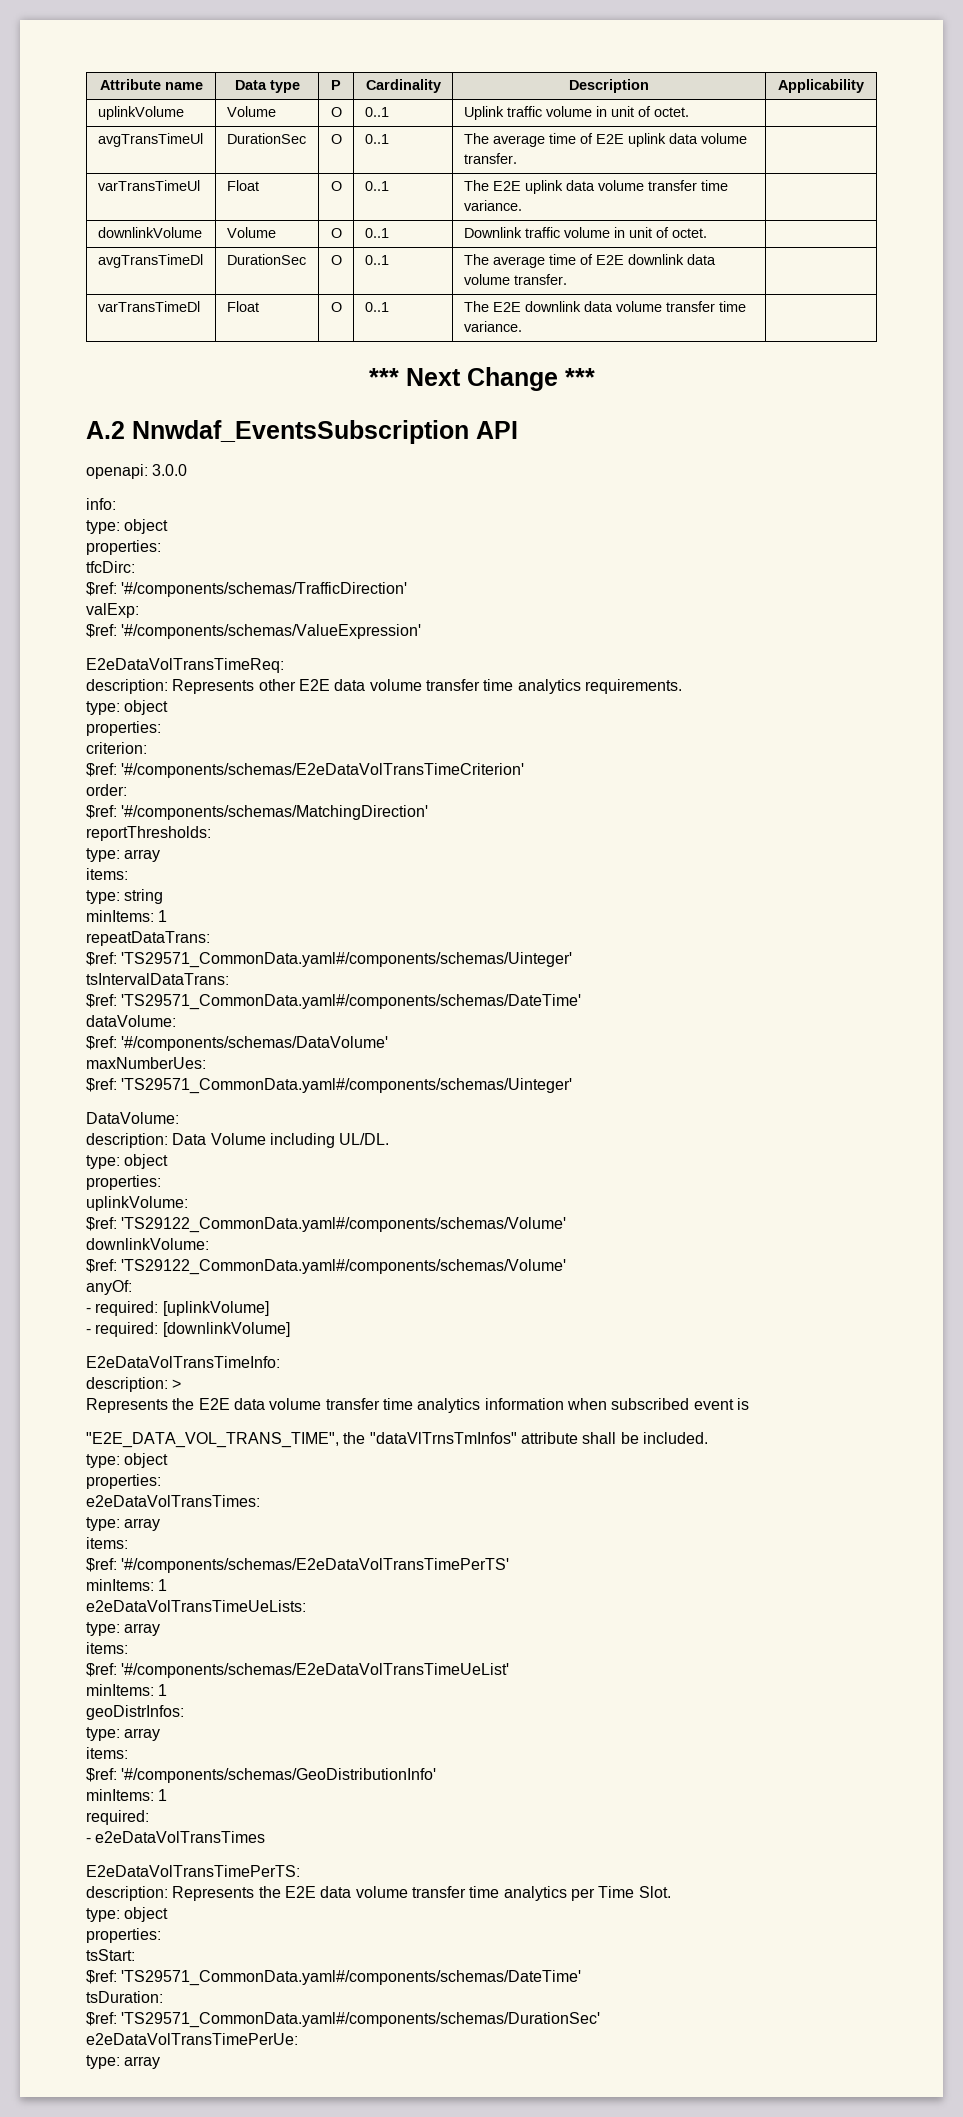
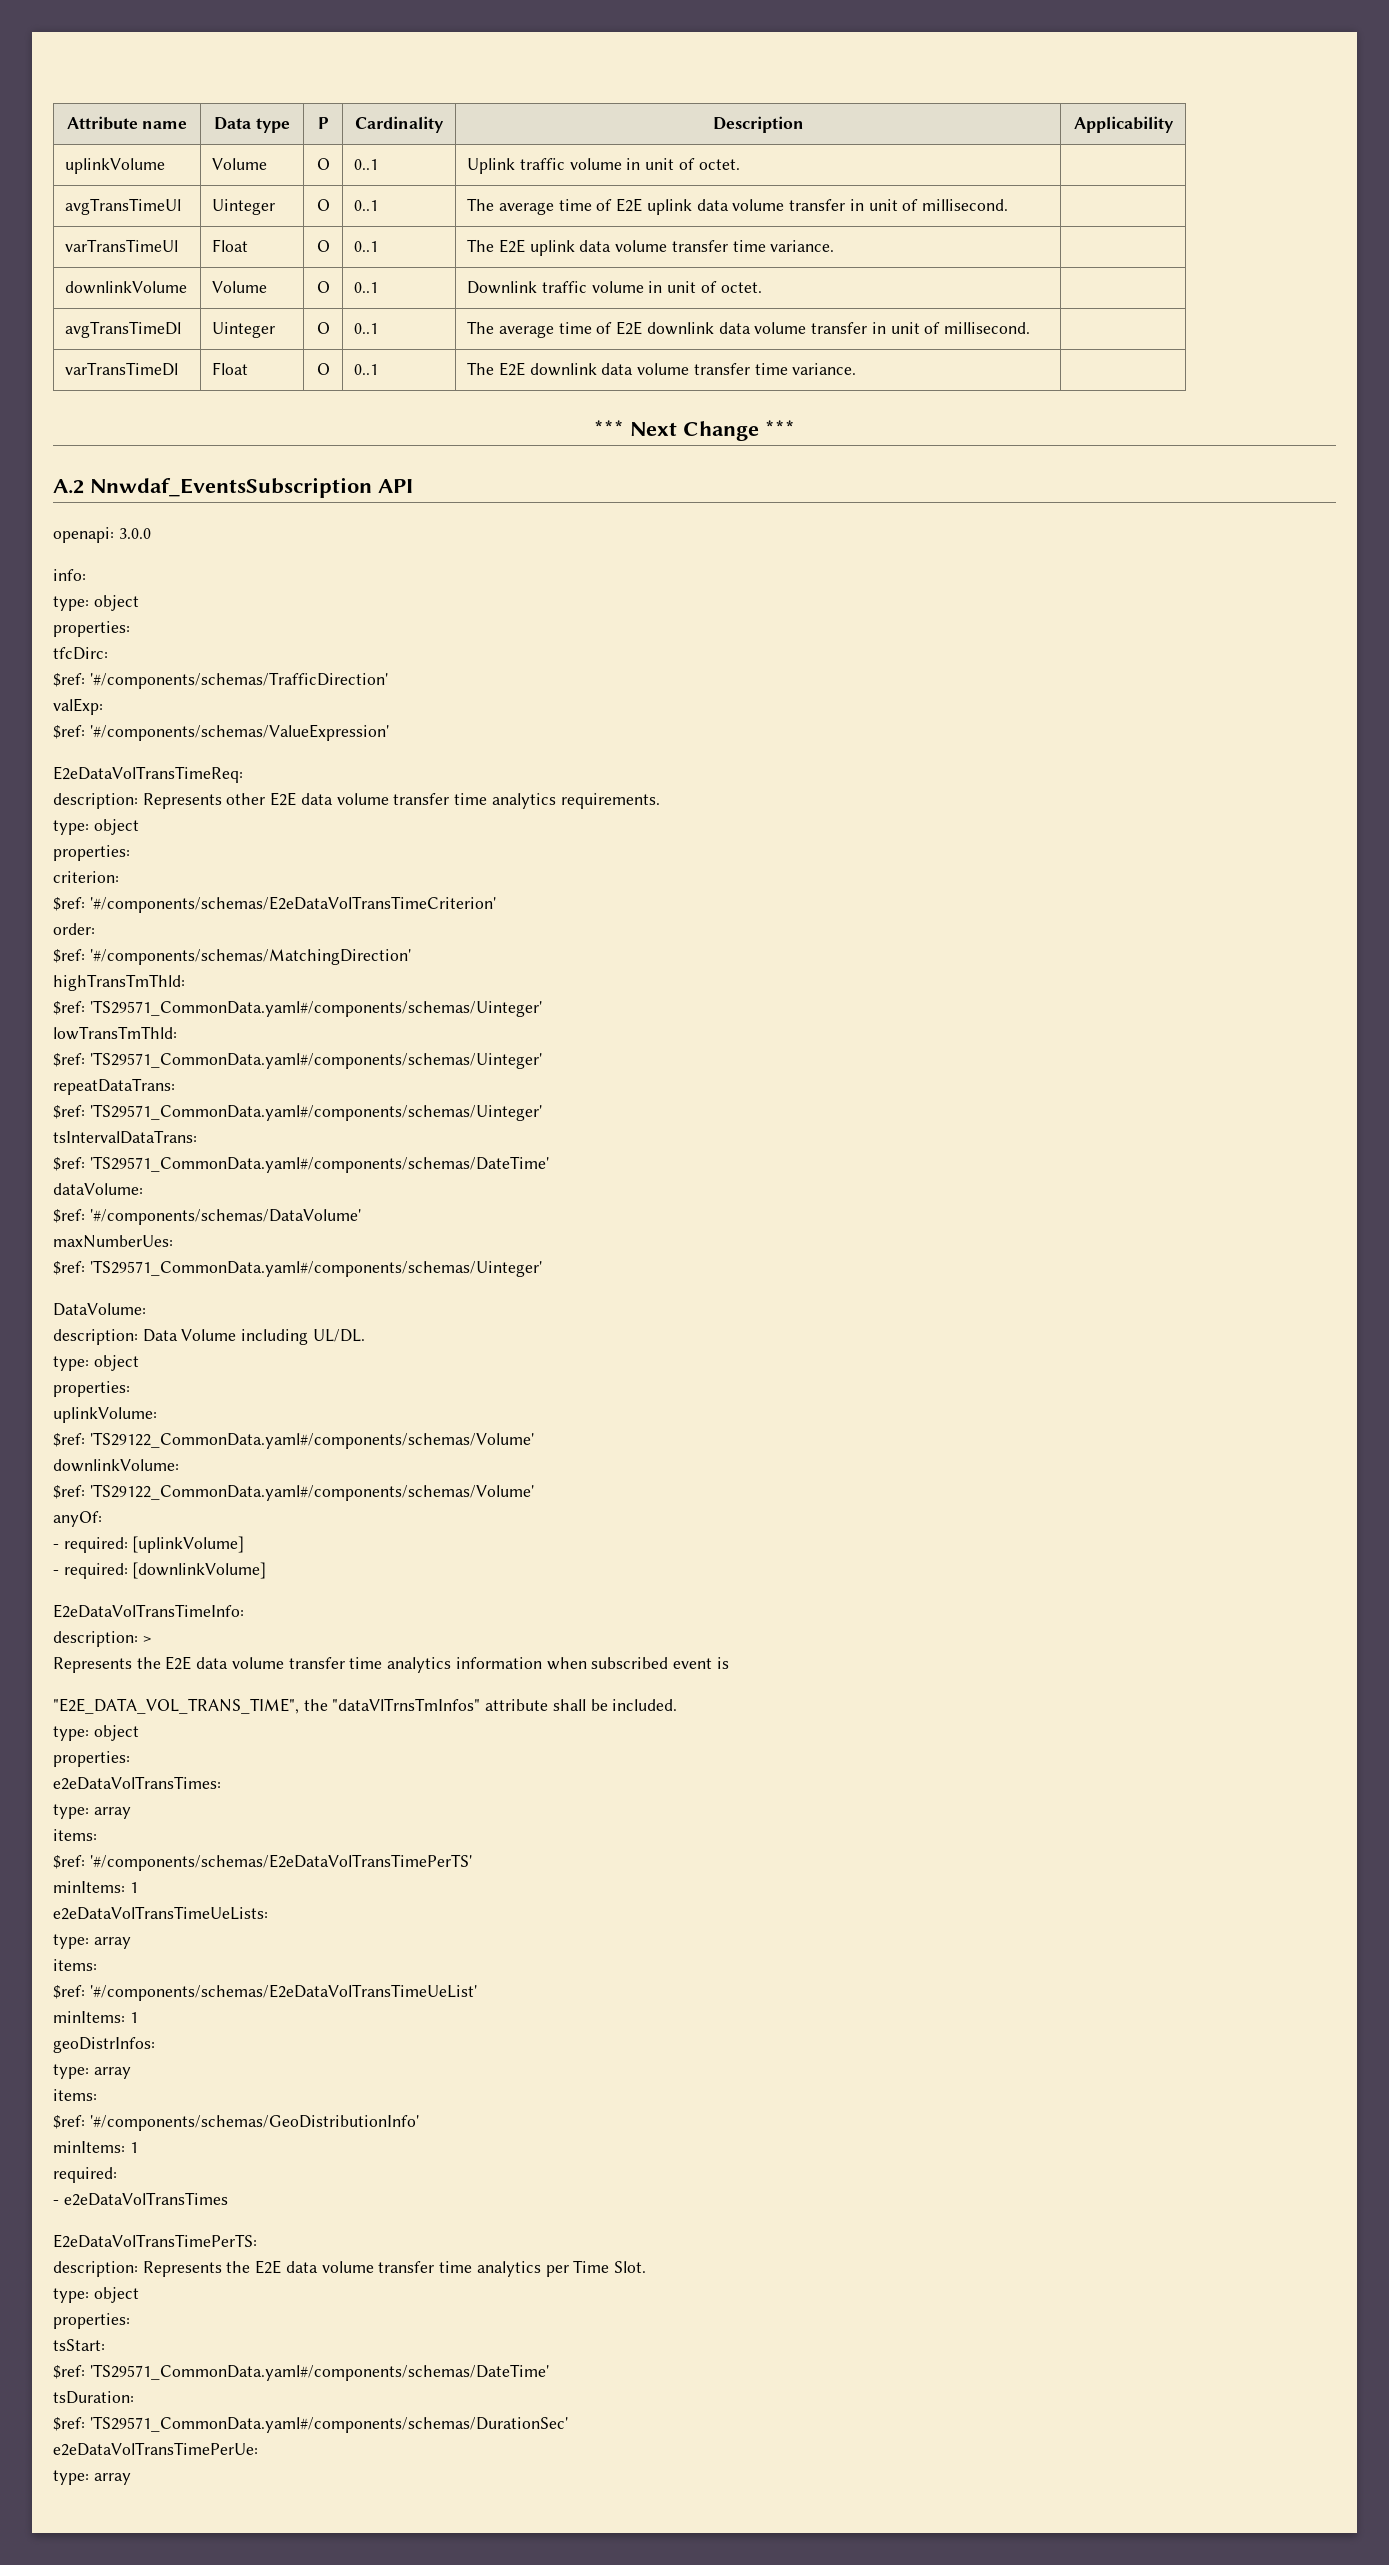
[226,133,306,144] DurationSec -> [212,199,276,215] Uinteger
[463,153,517,164] transfer. -> [789,199,1008,211] transfer in unit of millisecond.
[226,254,306,265] DurationSec -> [212,322,276,338] Uinteger
[513,274,567,285] transfer. -> [811,322,1030,334] transfer in unit of millisecond.
[86,826,211,841] [86,848,161,862] [86,868,128,880] [86,889,164,904] [86,910,168,922] reportThresholds: // type: array // items: // type: string // minItems: 1 -> [53,974,185,991] [53,1000,542,1017] [53,1026,177,1040] [53,1052,542,1069] highTransTmThld: // $ref: 'TS29571_CommonData.yaml#/components/schemas/Uinteger' // lowTransTmThld: // $ref: 'TS29571_CommonData.yaml#/components/schemas/Uinteger'

